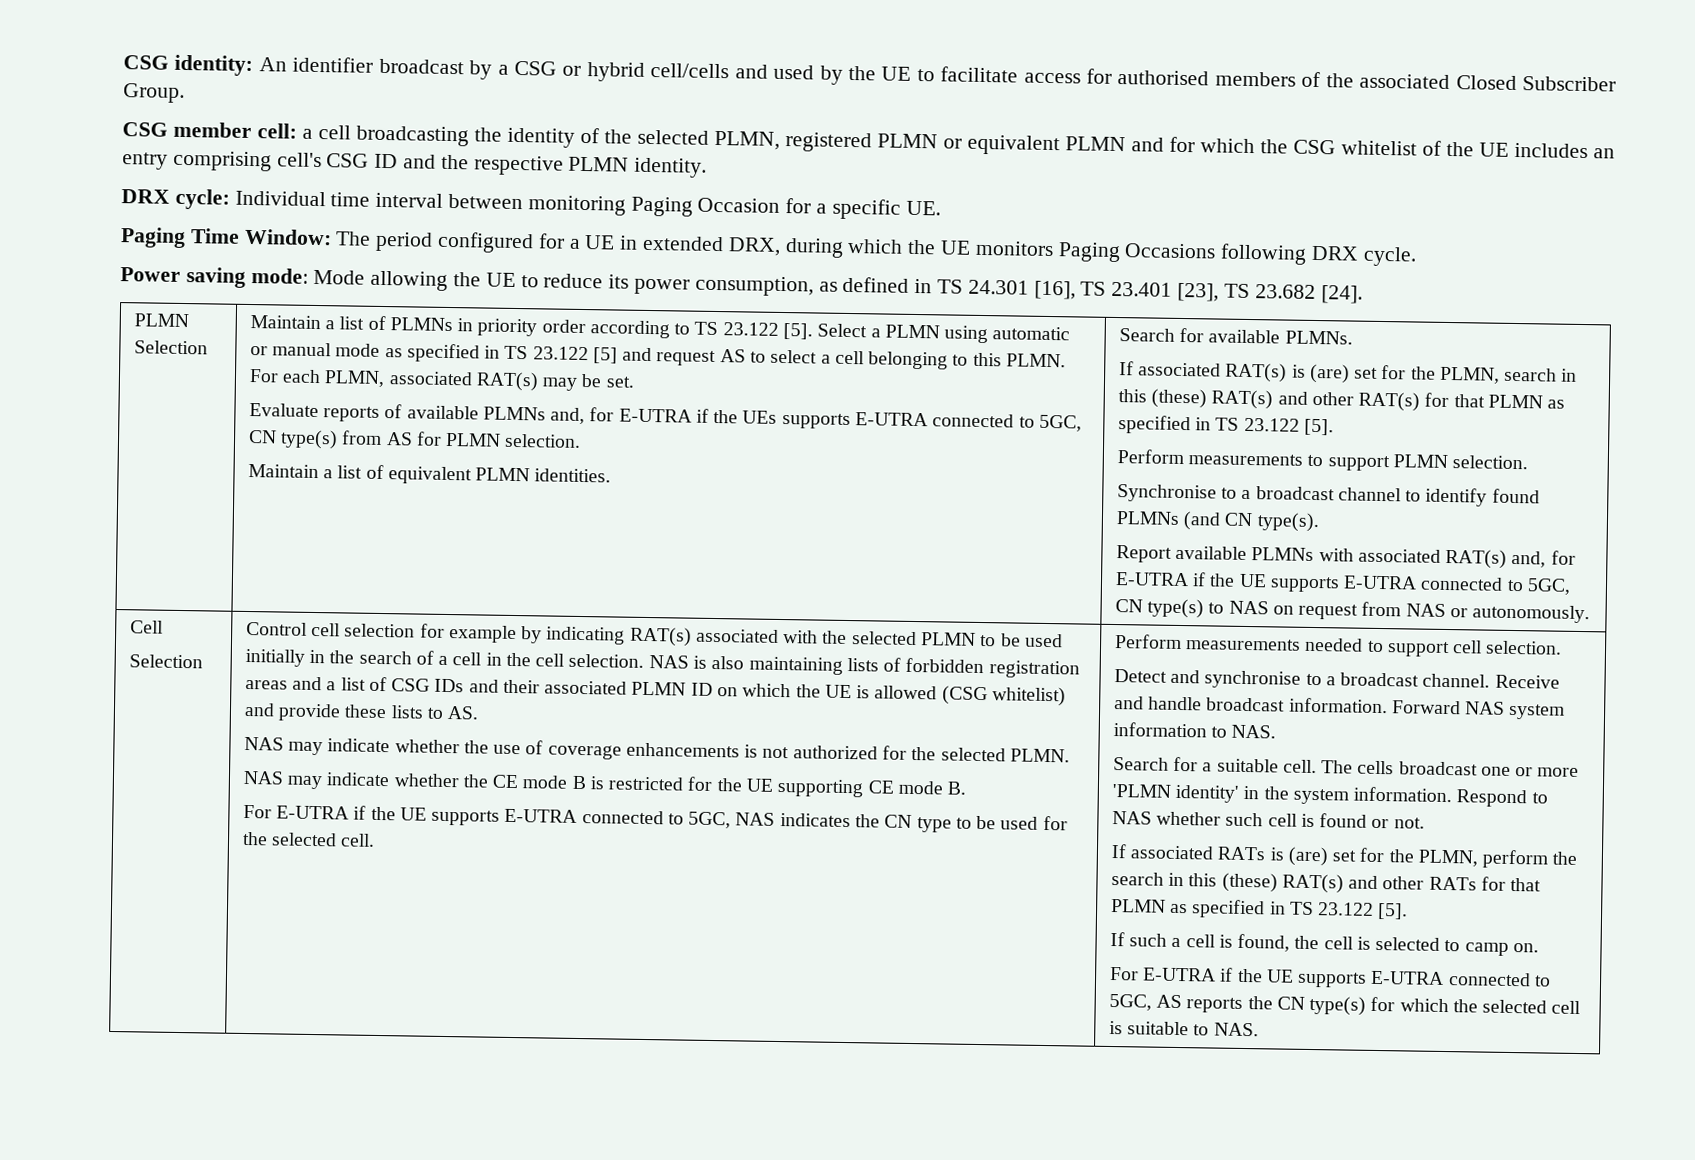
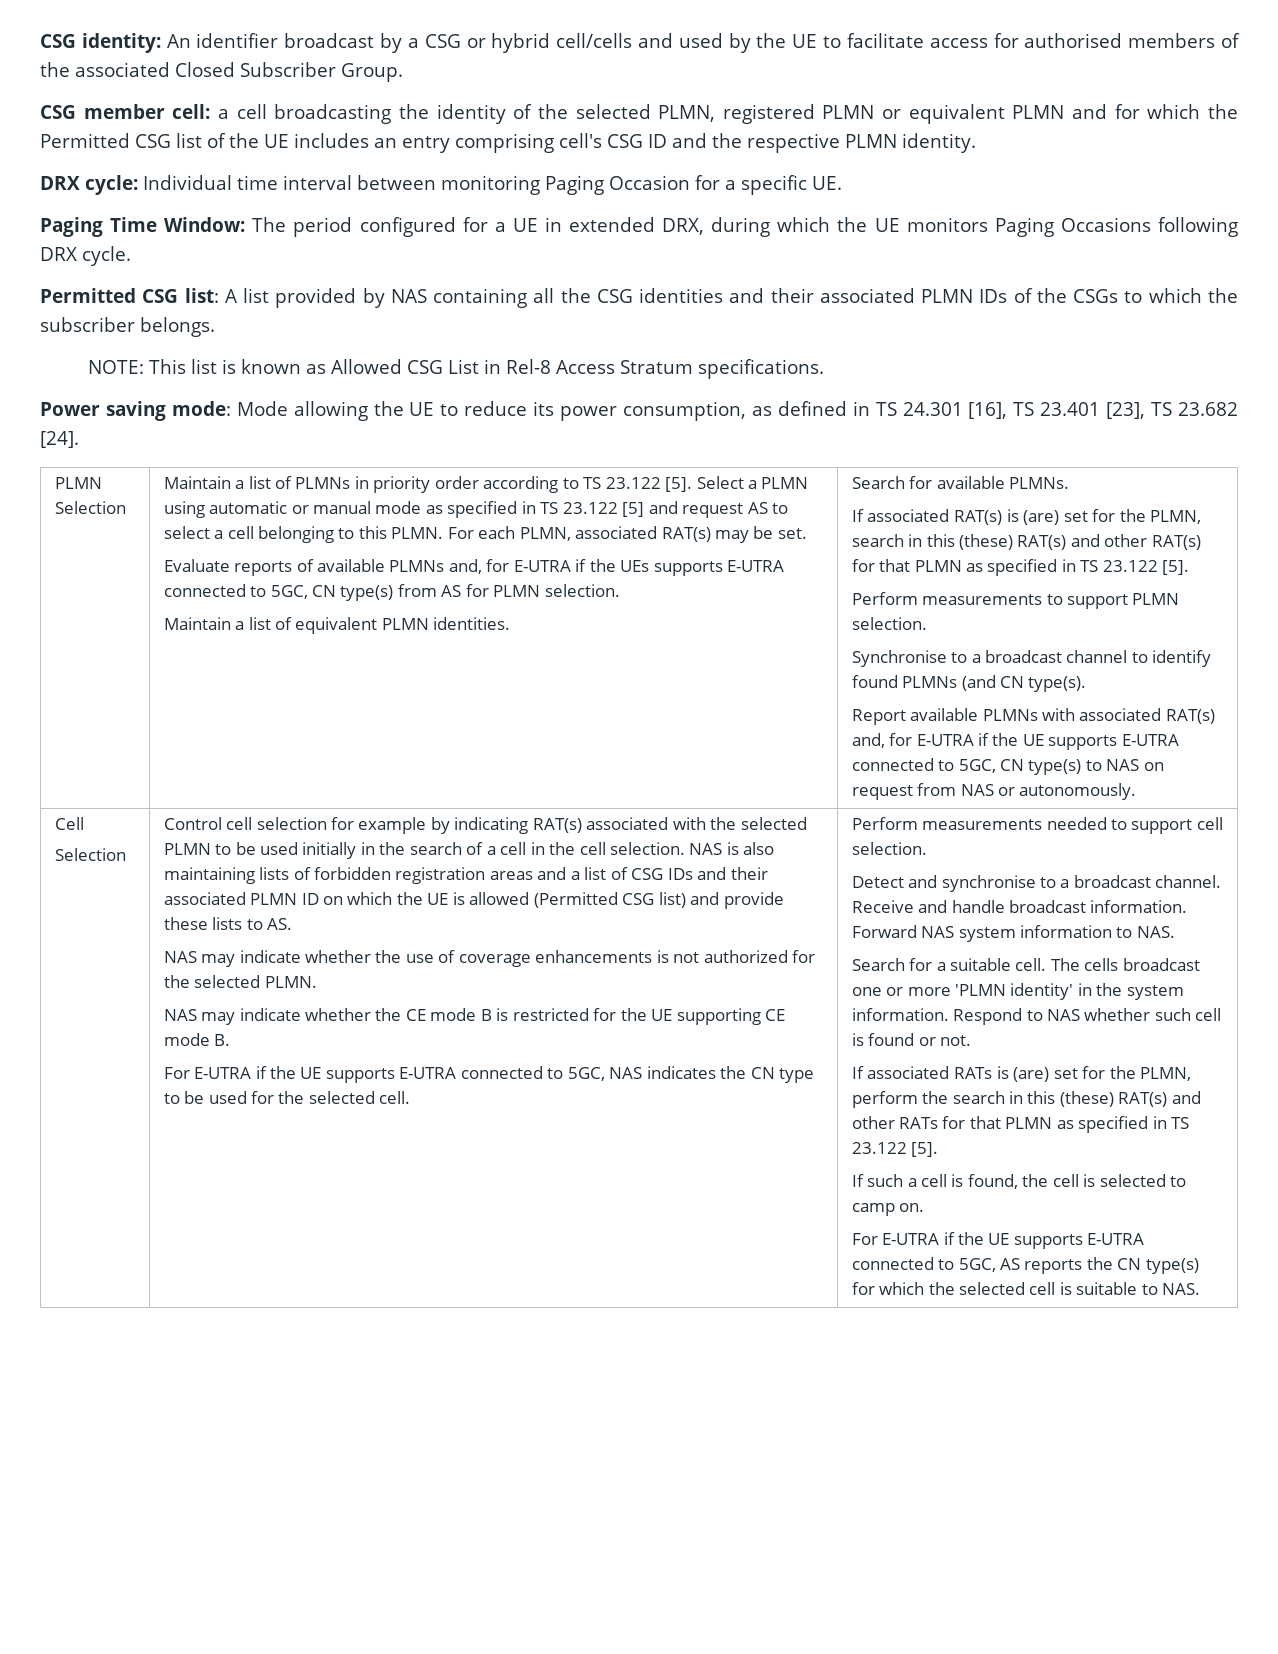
[1293,139,1417,156] CSG whitelist -> [40,133,202,148] Permitted CSG list
(1417, 256) none -> [40,288,1239,308] [40,317,215,337] [88,359,825,379] // Permitted CSG list: A list provided by NAS containing all the CSG identities and their associated PLMN IDs of the CSGs to which the subscriber belongs. // NOTE: This list is known as Allowed CSG List in Rel-8 Access Stratum specifications.
[941,685,1066,707] (CSG whitelist) -> [533,892,686,908] (Permitted CSG list)

